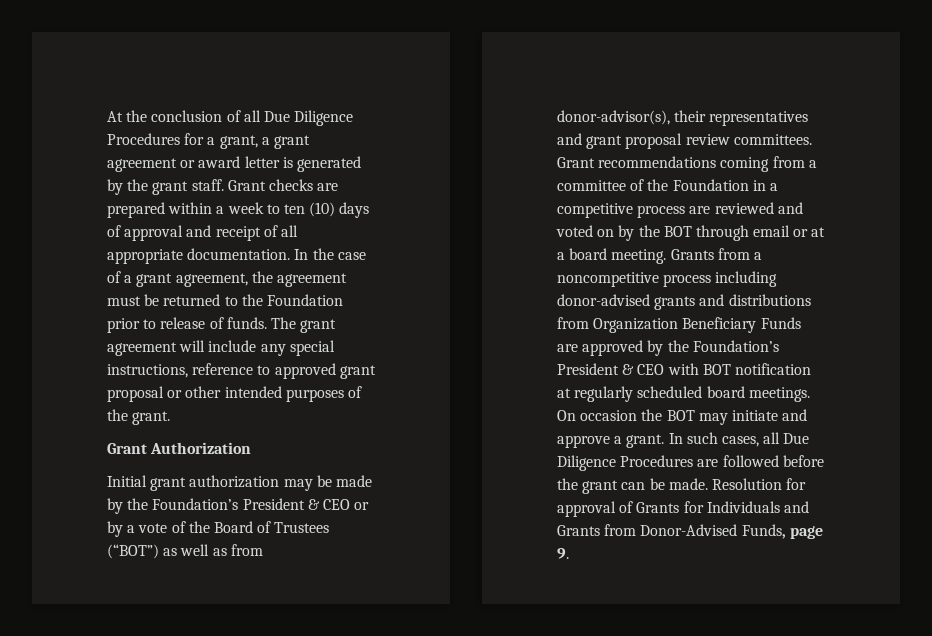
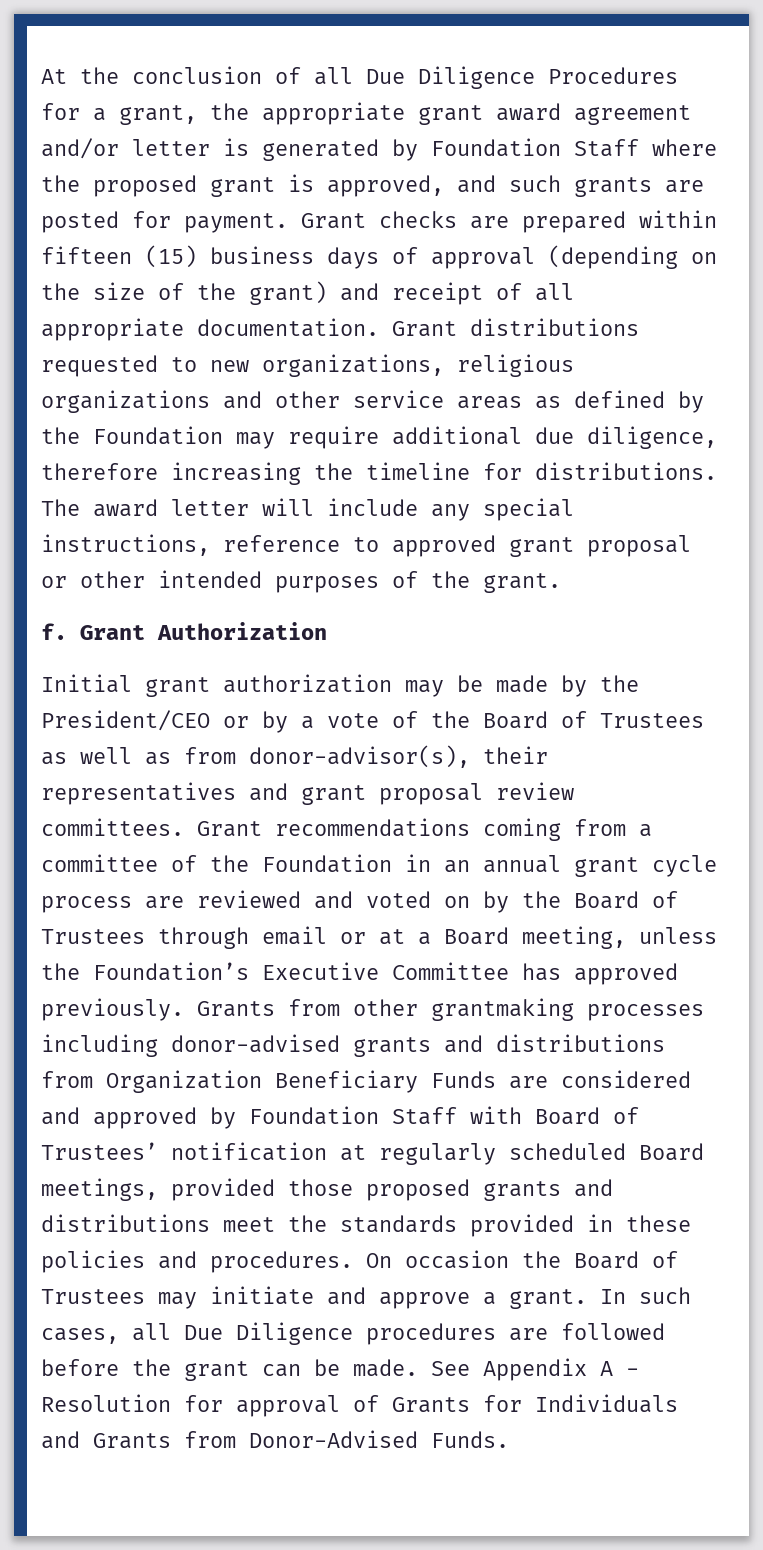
[261,135,310,149] [107,156,361,172] [107,179,224,195] a grant agreement or award letter is generated by the grant staff. -> [210,102,691,125] [41,138,717,161] [41,174,704,197] [41,211,288,233] the appropriate grant award agreement and/or letter is generated by Foundation Staff where the proposed grant is approved, and such grants are posted for payment.
[216,202,370,218] [107,225,184,241] a week to ten (10) days of approval -> [41,245,717,269] [41,281,327,305] fifteen (15) business days of approval (depending on the size of the grant)
[294,248,366,260] [107,271,347,287] [107,294,343,306] [107,317,337,333] [107,342,177,356] In the case of a grant agreement, the agreement must be returned to the Foundation prior to release of funds. The grant agreement -> [392,318,639,337] [41,354,574,377] [41,390,704,413] [41,426,717,449] [41,462,717,485] [41,499,249,517] Grant distributions requested to new organizations, religious organizations and other service areas as defined by the Foundation may require additional due diligence, therefore increasing the timeline for distributions. The award letter
(171, 418) none -> [41,623,67,640] f.
[152,498,350,510] Foundation’s President & CEO -> [41,710,210,731] President/CEO
[107,544,159,559] (“BOT”) -> (704, 720) none
[769,183,778,191] [557,203,633,218] a competitive -> [444,855,717,877] an annual grant cycle
[663,226,692,237] BOT -> [574,891,678,909] [41,929,145,944] Board of Trustees
[569,248,762,264] [557,272,712,287] board meeting. Grants from a noncompetitive process -> [444,926,717,949] [41,962,678,985] [41,998,704,1021] Board meeting, unless the Foundation’s Executive Committee has approved previously. Grants from other grantmaking processes
[582,340,779,356] [557,363,811,375] [557,386,810,402] [557,409,695,421] approved by the Foundation’s President & CEO with BOT notification at regularly scheduled board meetings. On occasion the BOT -> [561,1070,691,1088] [41,1106,639,1129] [41,1142,704,1165] [41,1178,613,1201] [41,1214,691,1237] [41,1250,678,1273] [41,1289,145,1304] considered and approved by Foundation Staff with Board of Trustees’ notification at regularly scheduled Board meetings, provided those proposed grants and distributions meet the standards provided in these policies and procedures. On occasion the Board of Trustees
[620,455,694,467] Procedures -> [366,1323,496,1345] procedures
(708, 484) none -> [431,1358,639,1381] See Appendix A -
[741,524,823,539] [557,548,569,559] Funds, page 9. -> [431,1431,509,1448] Funds.

